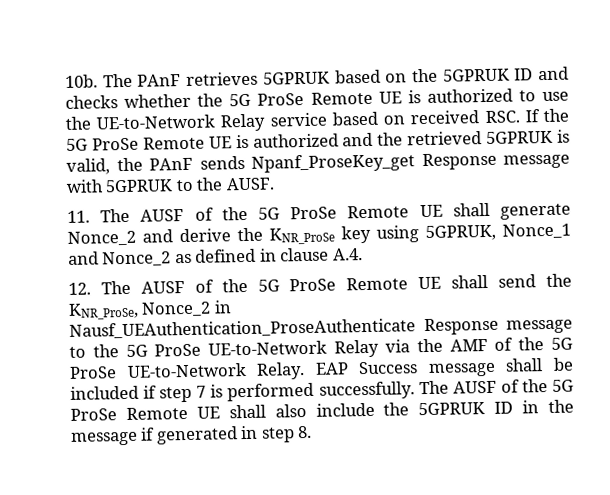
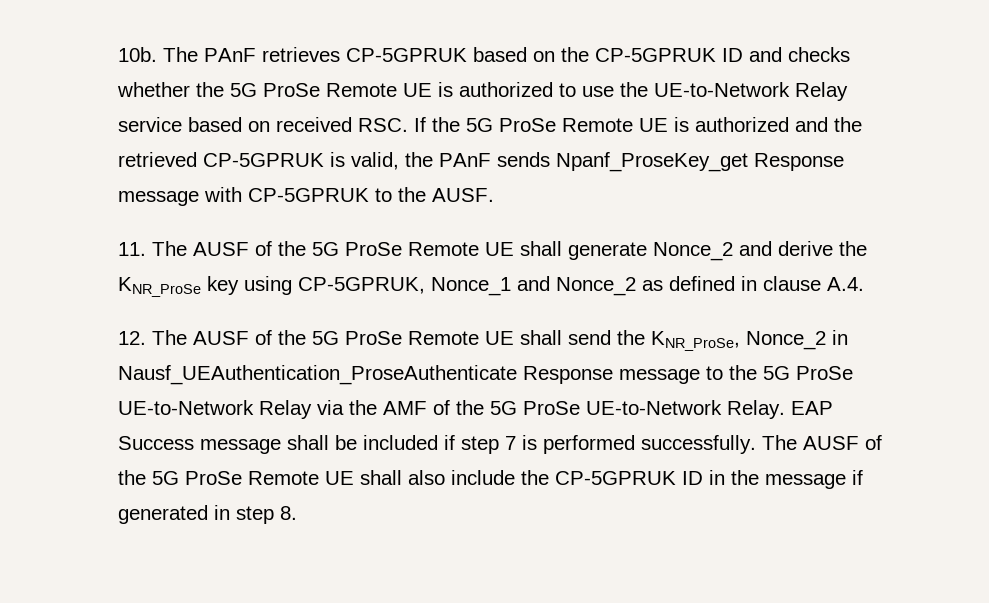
[262,71,330,85] 5GPRUK -> [345,48,467,62] CP-5GPRUK
[442,68,510,82] 5GPRUK -> [594,48,716,62] CP-5GPRUK
[486,130,554,144] 5GPRUK -> [202,153,324,167] CP-5GPRUK
[105,179,174,193] 5GPRUK -> [247,188,369,202] CP-5GPRUK
[424,224,496,242] 5GPRUK, -> [297,277,425,294] CP-5GPRUK,
[418,402,486,416] 5GPRUK -> [554,471,676,485] CP-5GPRUK

